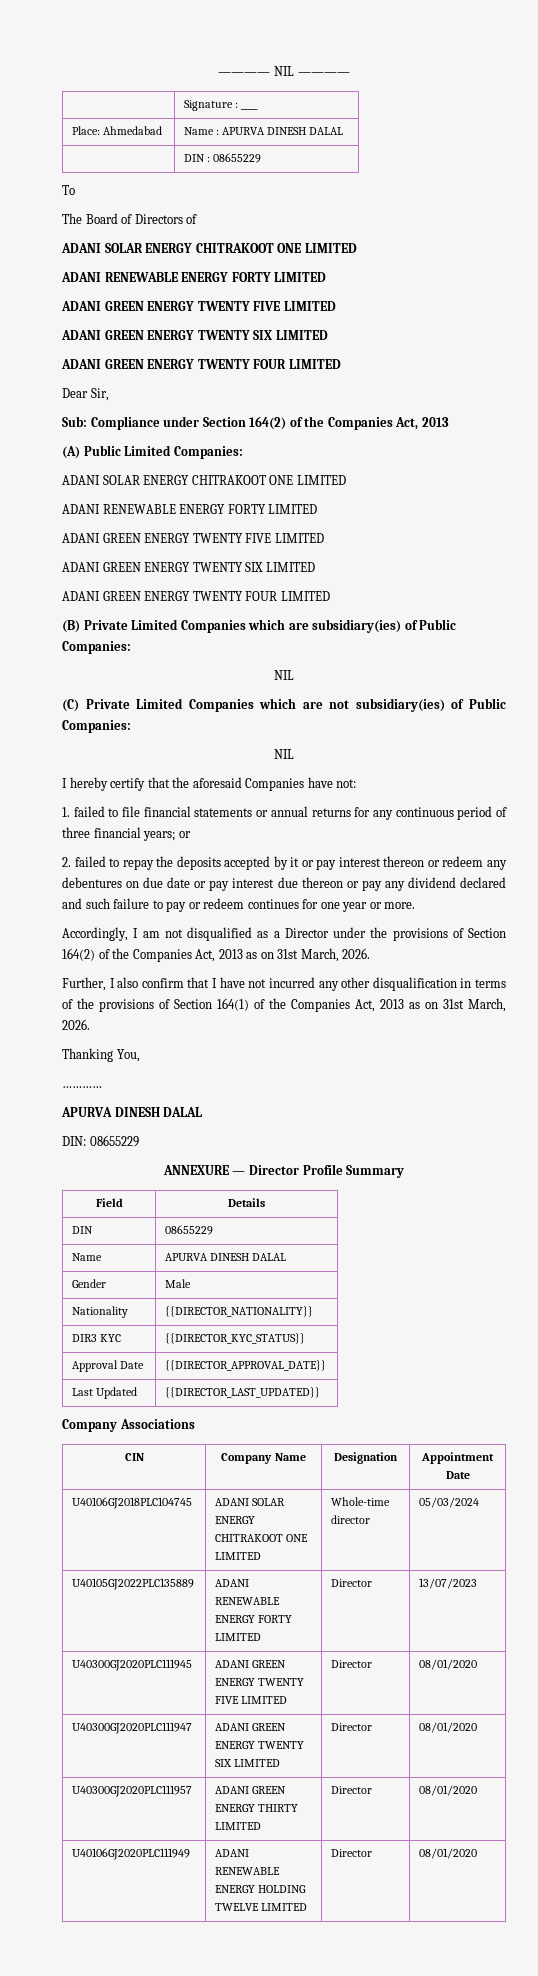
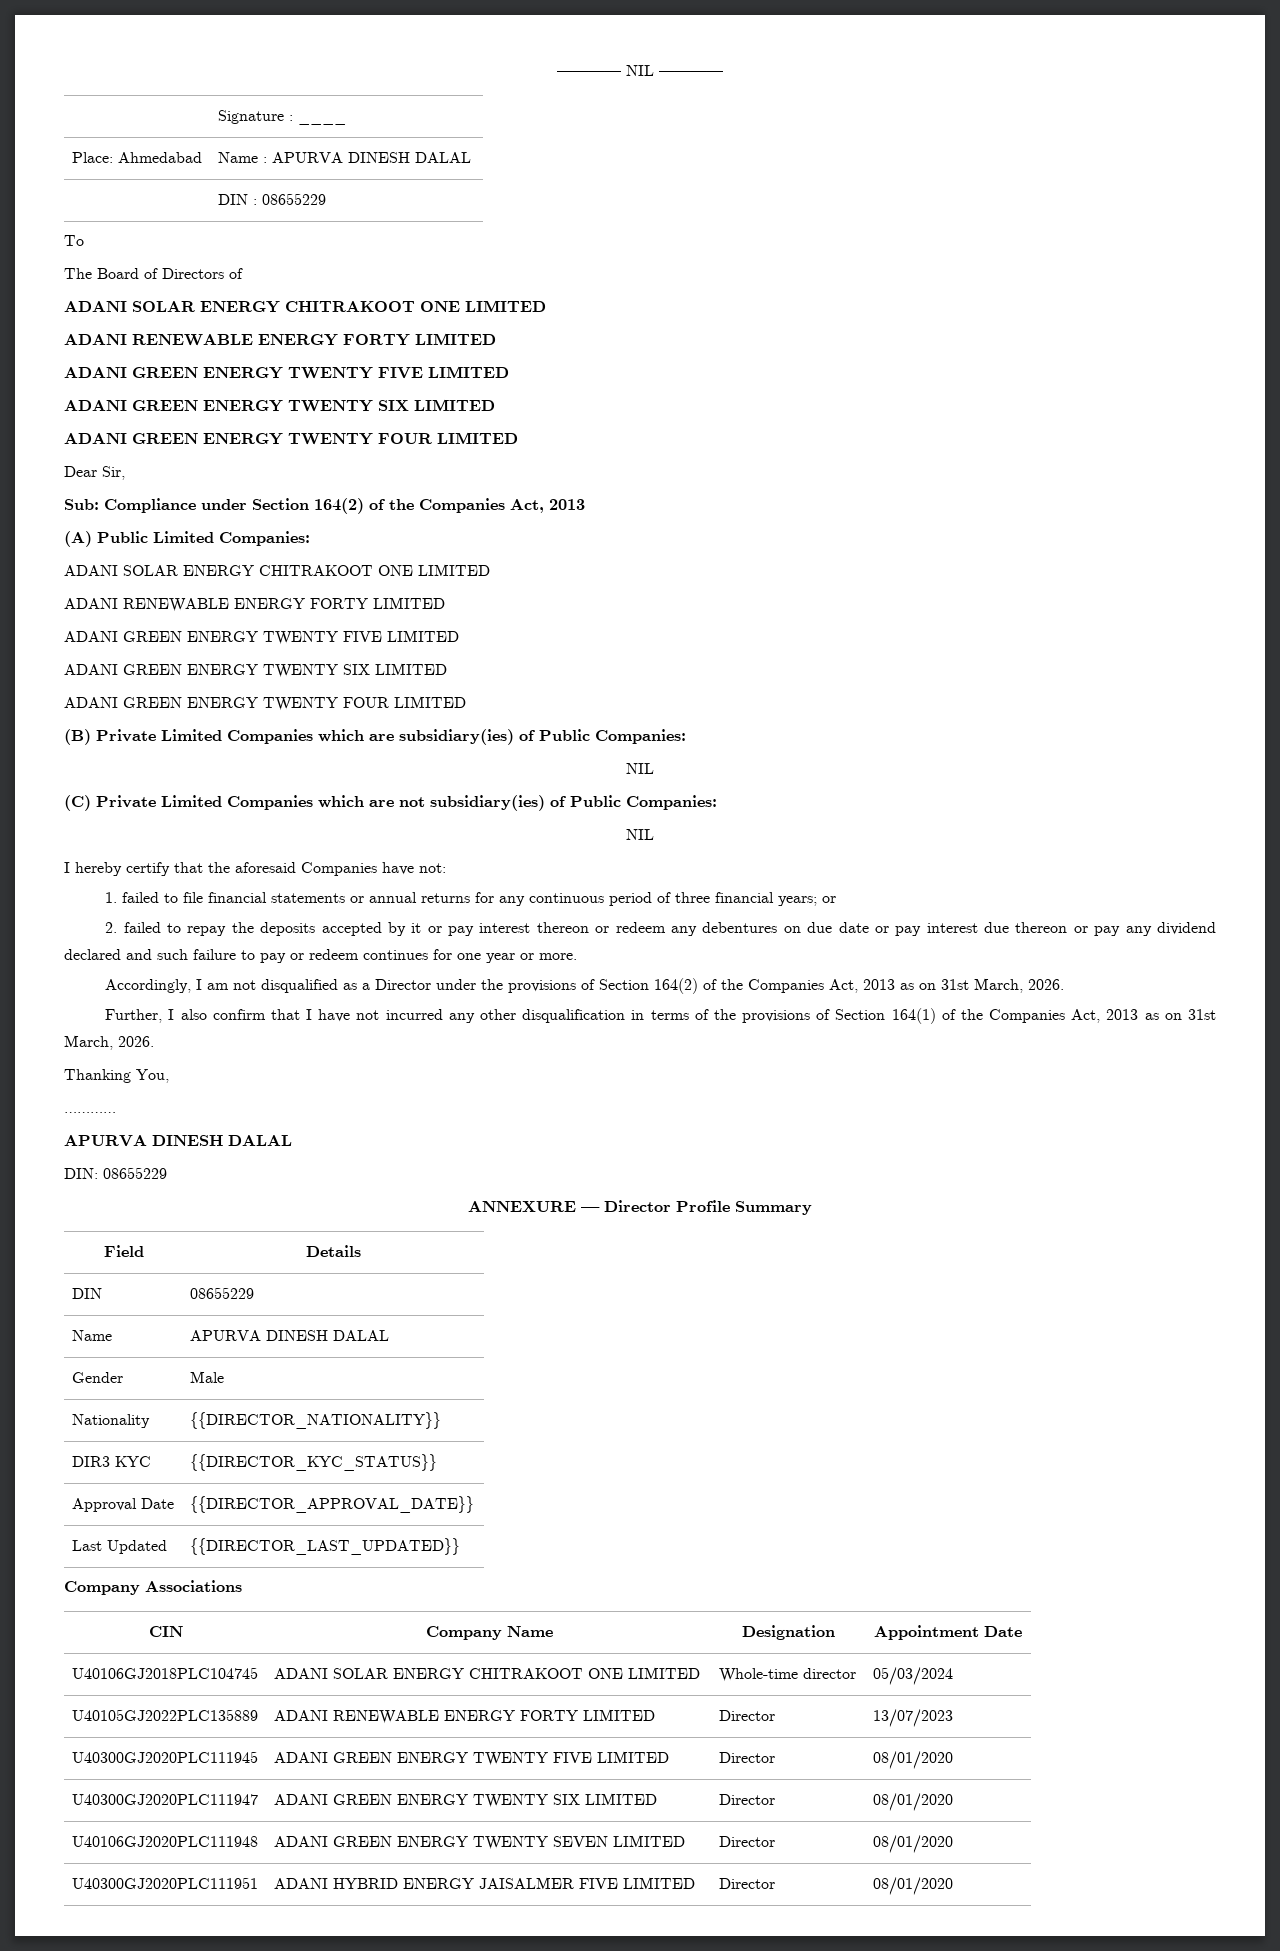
[72,1785,193,1797] [215,1786,287,1794] [215,1804,299,1812] [215,1822,262,1830] [331,1786,373,1794] [419,1785,478,1796] [72,1848,191,1860] [215,1849,250,1857] [215,1867,281,1875] [215,1885,307,1893] [215,1903,260,1911] U40300GJ2020PLC111957 | ADANI GREEN ENERGY THIRTY LIMITED | Director | 08/01/2020 // U40106GJ2020PLC111949 | ADANI RENEWABLE ENERGY HOLDING TWELVE -> [71,1836,258,1847] [273,1835,685,1850] [718,1836,775,1847] [872,1835,953,1853] [71,1877,258,1889] [273,1877,618,1889] U40106GJ2020PLC111948 | ADANI GREEN ENERGY TWENTY SEVEN LIMITED | Director | 08/01/2020 // U40300GJ2020PLC111951 | ADANI HYBRID ENERGY JAISALMER FIVE

